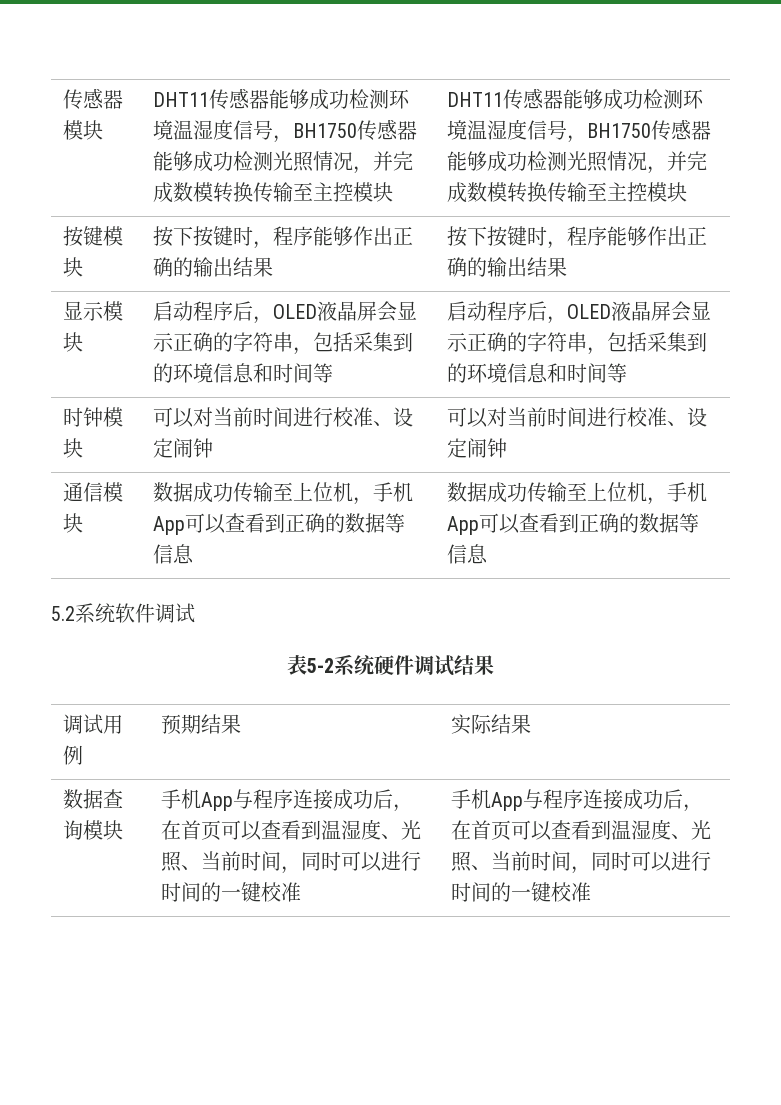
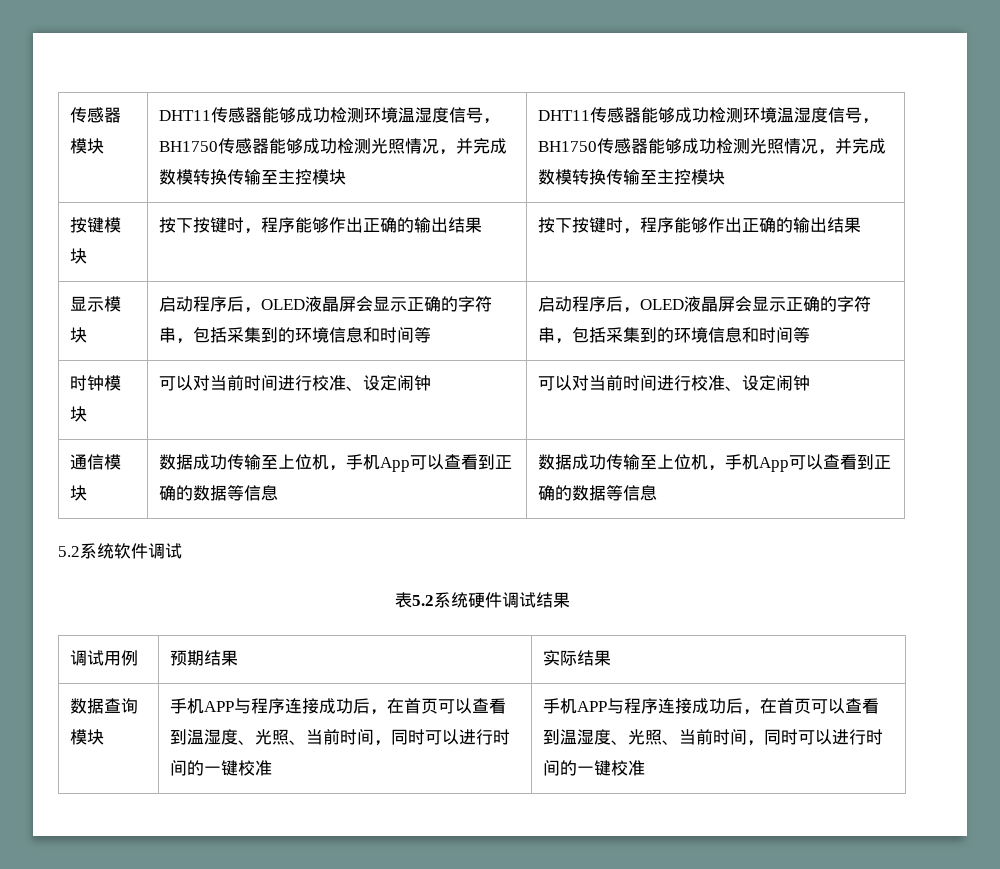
[307,658,334,673] 5-2 -> [411,595,434,606] 5.2
[200,792,233,811] App -> [204,701,235,712] APP
[490,792,523,811] App -> [577,701,608,712] APP

